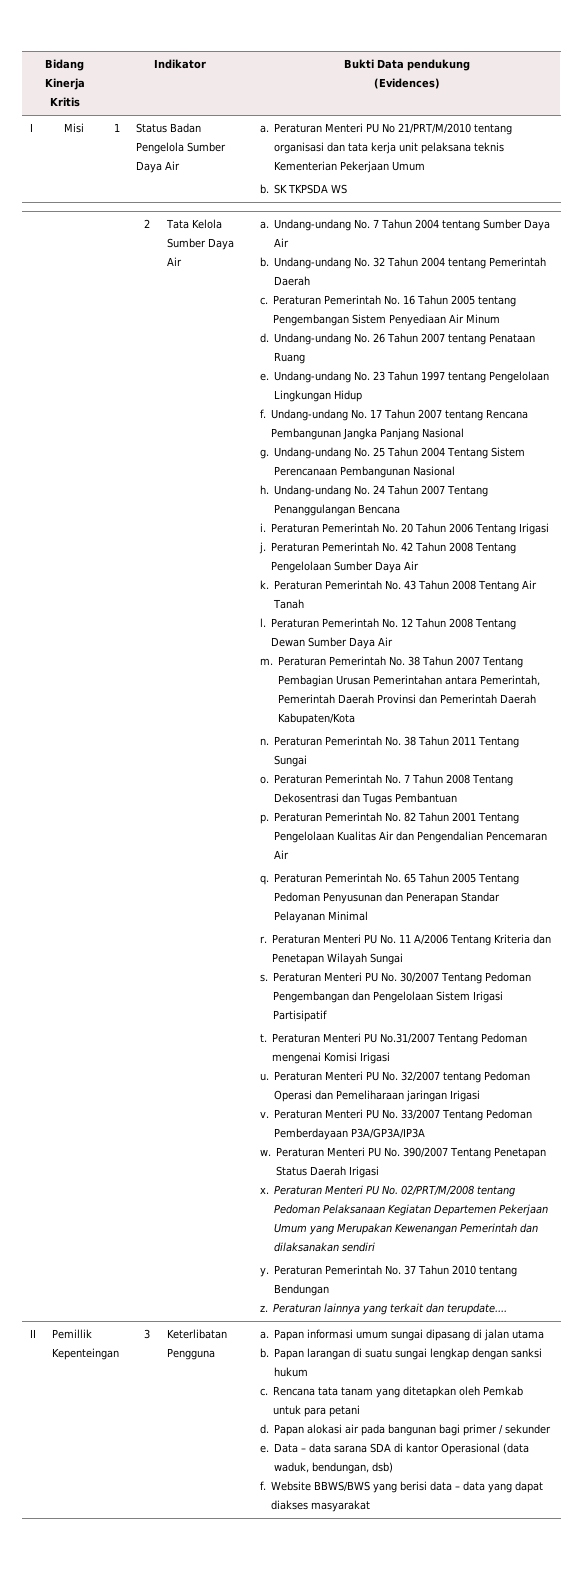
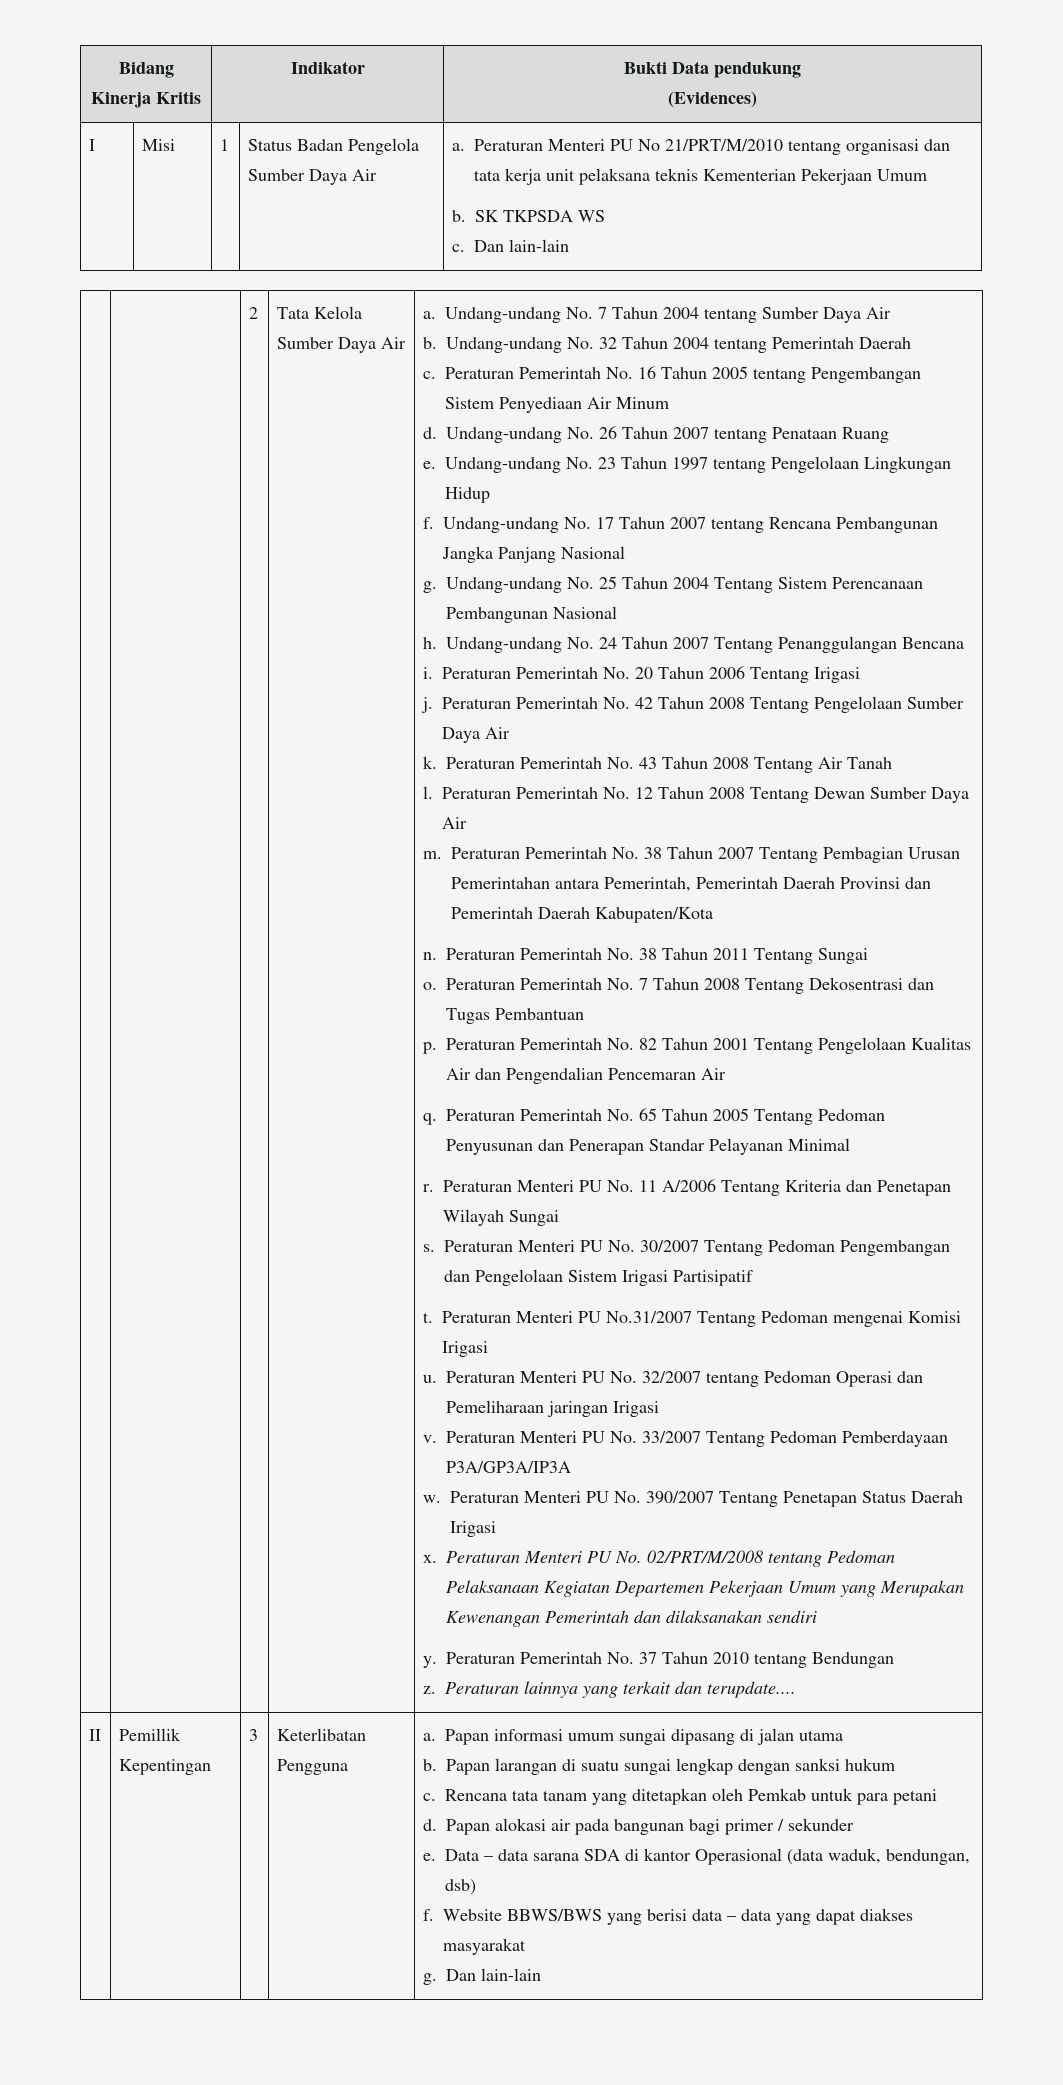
(348, 189) none -> [451,239,569,252] // c. Dan lain-lain
[51,1348,119,1360] Kepenteingan -> [118,1759,211,1775] Kepentingan
(371, 1506) none -> [422,1968,541,1985] // g. Dan lain-lain

